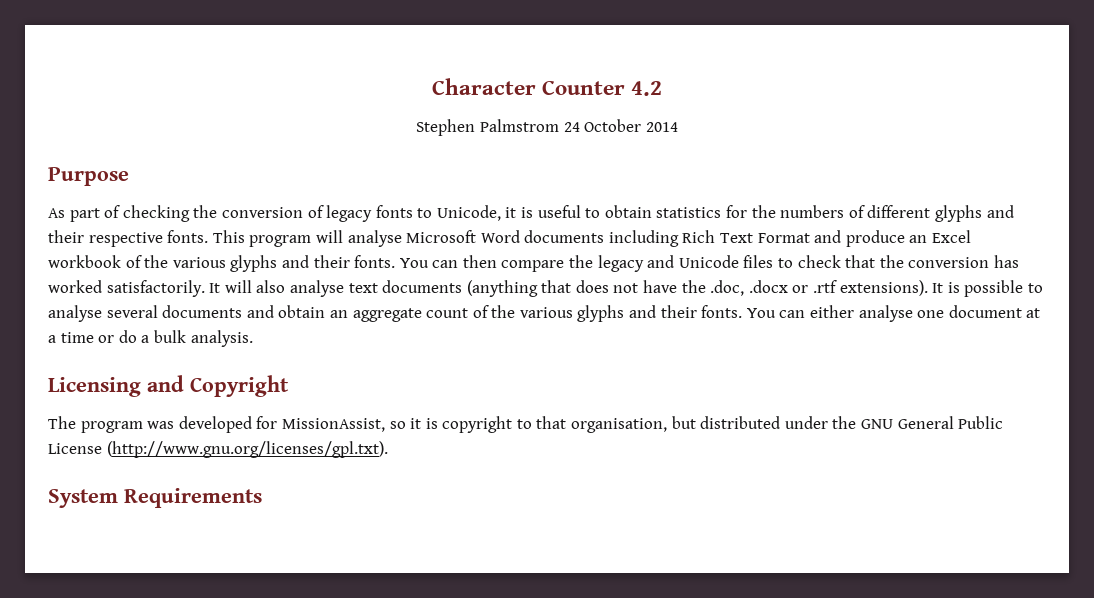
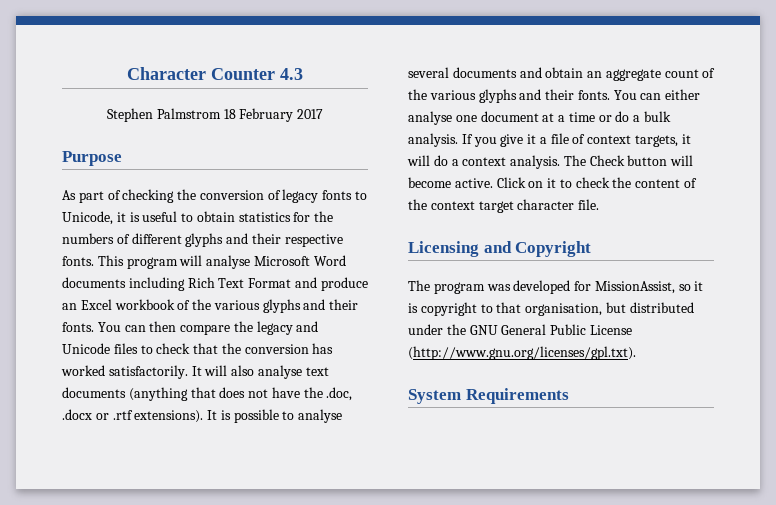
[631,81,663,96] 4.2 -> [280,68,303,80] 4.3
[563,119,678,132] 24 October 2014 -> [223,108,324,122] 18 February 2017
(253, 338) none -> [461,133,691,147] [407,155,694,169] [408,177,698,188] [408,199,600,213] If you give it a file of context targets, it will do a context analysis. The Check button will become active. Click on it to check the content of the context target character file.

